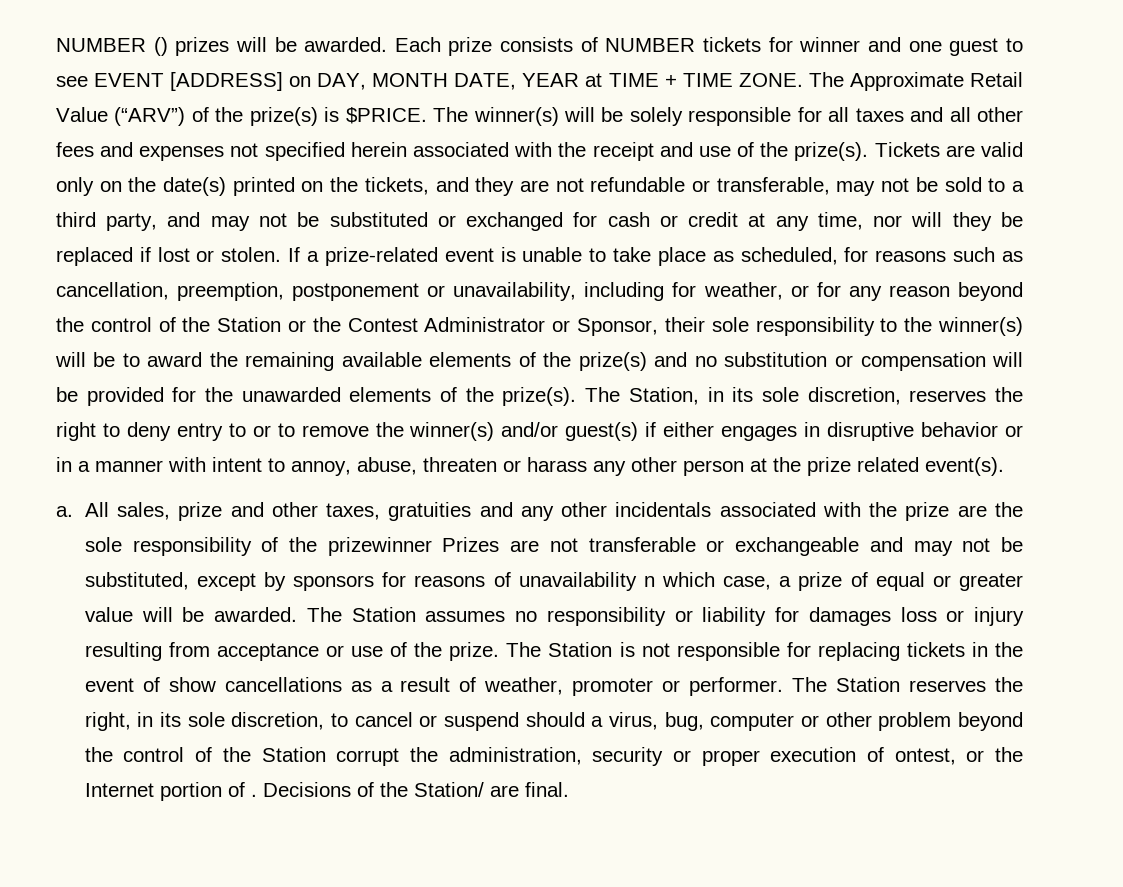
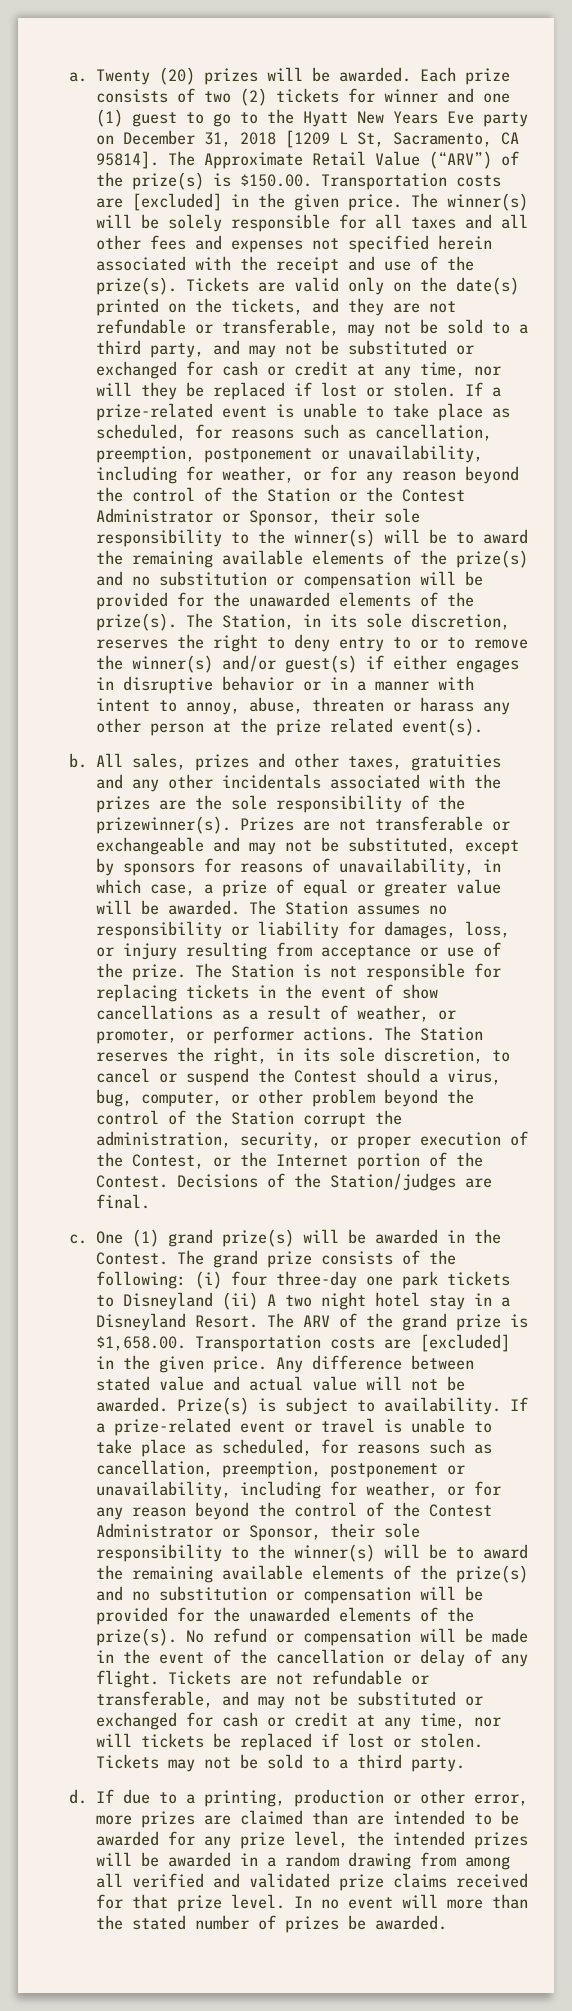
[55,37,168,56] NUMBER () -> [69,67,195,85] a. Twenty (20)
[605,38,696,52] NUMBER -> [203,88,267,106] two (2)
(942, 46) none -> [95,109,123,127] (1)
[55,72,803,91] see EVENT [ADDRESS] on DAY, MONTH DATE, YEAR at TIME + TIME ZONE. -> [212,109,528,127] [95,130,519,148] [95,151,159,169] go to the Hyatt New Years Eve party on December 31, 2018 [1209 L St, Sacramento, CA 95814].
[345,107,427,124] $PRICE. -> [239,173,501,190] [95,193,402,211] $150.00. Transportation costs are [excluded] in the given price.
[55,506,73,517] a. -> [69,753,88,768] b.
[178,502,223,521] prize -> [194,754,249,771] prizes
[905,502,950,521] prize -> [95,796,150,813] prizes
[327,537,432,556] prizewinner -> [95,816,231,834] prizewinner(s).
[518,572,655,591] unavailability n -> [338,858,501,876] unavailability, in
[808,607,937,626] damages loss -> [383,921,510,939] damages, loss,
[572,677,784,696] promoter or performer. -> [437,1010,456,1020] [95,1026,375,1044] or promoter, or performer actions.
(520, 721) none -> [257,1068,357,1083] the Contest
[710,713,795,731] computer -> [140,1092,222,1107] computer,
[592,747,664,766] security -> [239,1132,321,1149] security,
[894,748,956,765] ontest, -> [95,1152,204,1169] the Contest,
[250,794,257,797] . -> [455,1152,483,1167] [95,1175,168,1188] the Contest.
[413,782,484,797] Station/ -> [329,1173,456,1191] Station/judges
(569, 789) none -> [69,1229,501,1247] [95,1250,456,1268] [95,1271,510,1289] [95,1292,510,1310] [95,1313,528,1331] [95,1334,510,1352] [95,1355,474,1373] [95,1376,465,1391] [95,1397,528,1415] [95,1418,492,1436] [95,1439,492,1457] [95,1460,465,1478] [95,1481,501,1499] [95,1502,492,1520] [95,1523,420,1541] [95,1544,528,1562] [95,1565,528,1583] [95,1586,483,1604] [95,1607,474,1625] [95,1628,528,1646] [95,1649,528,1667] [95,1670,429,1688] [95,1691,483,1709] [95,1712,501,1730] [95,1733,483,1751] [95,1754,465,1772] [69,1789,528,1807] [95,1810,519,1828] [95,1831,528,1849] [95,1852,510,1870] [95,1873,528,1891] [95,1894,528,1912] [95,1915,447,1933] // c. One (1) grand prize(s) will be awarded in the Contest. The grand prize consists of the following: (i) four three-day one park tickets to Disneyland (ii) A two night hotel stay in a Disneyland Resort. The ARV of the grand prize is $1,658.00. Transportation costs are [excluded] in the given price. Any difference between stated value and actual value will not be awarded. Prize(s) is subject to availability. If a prize-related event or travel is unable to take place as scheduled, for reasons such as cancellation, preemption, postponement or unavailability, including for weather, or for any reason beyond the control of the Contest Administrator or Sponsor, their sole responsibility to the winner(s) will be to award the remaining available elements of the prize(s) and no substitution or compensation will be provided for the unawarded elements of the prize(s). No refund or compensation will be made in the event of the cancellation or delay of any flight. Tickets are not refundable or transferable, and may not be substituted or exchanged for cash or credit at any time, nor will tickets be replaced if lost or stolen. Tickets may not be sold to a third party. // d. If due to a printing, production or other error, more prizes are claimed than are intended to be awarded for any prize level, the intended prizes will be awarded in a random drawing from among all verified and validated prize claims received for that prize level. In no event will more than the stated number of prizes be awarded.

